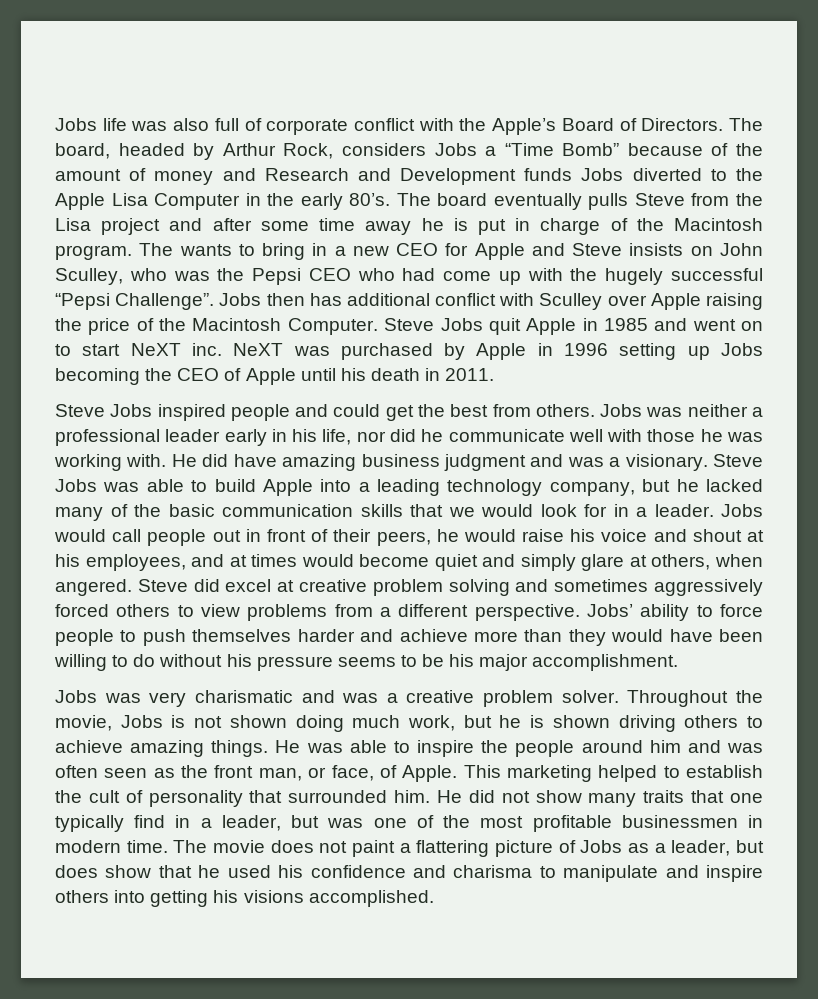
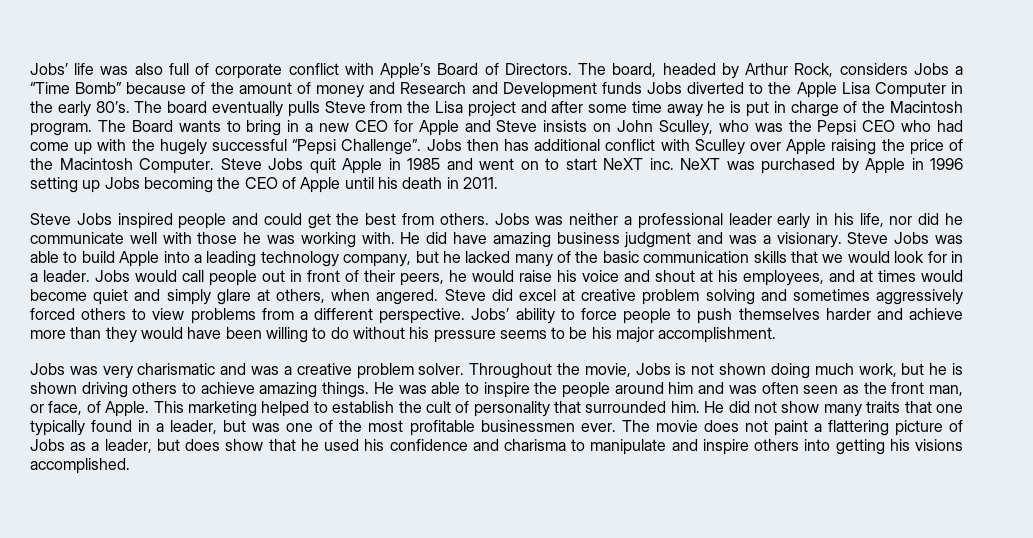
[55,118,97,131] Jobs -> [30,63,68,75] Jobs’
[459,118,487,131] the -> (374, 69) none
(174, 249) none -> [131,120,173,132] Board
[134,815,166,828] find -> [91,420,133,432] found
[748,815,763,828] [55,840,168,853] in modern time. -> [580,423,616,432] ever.

